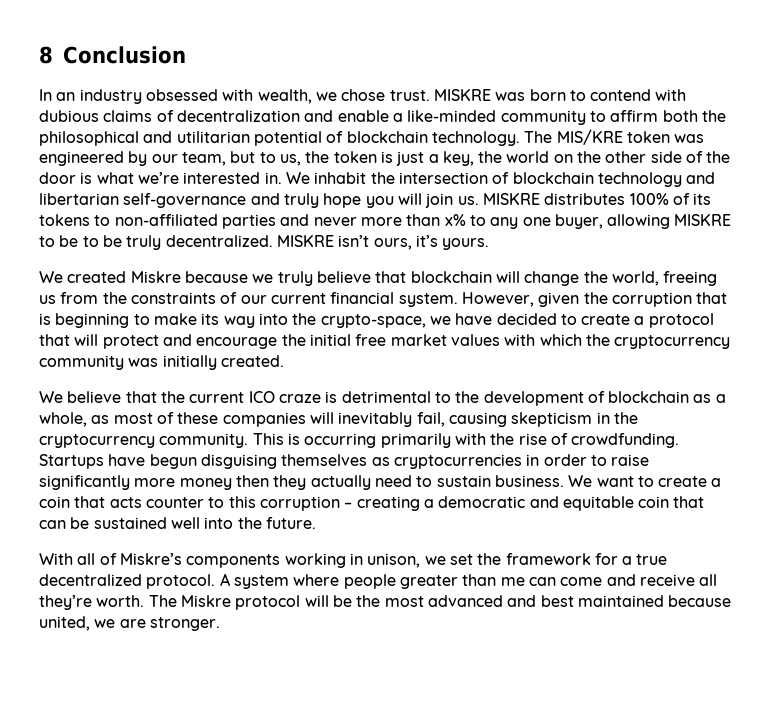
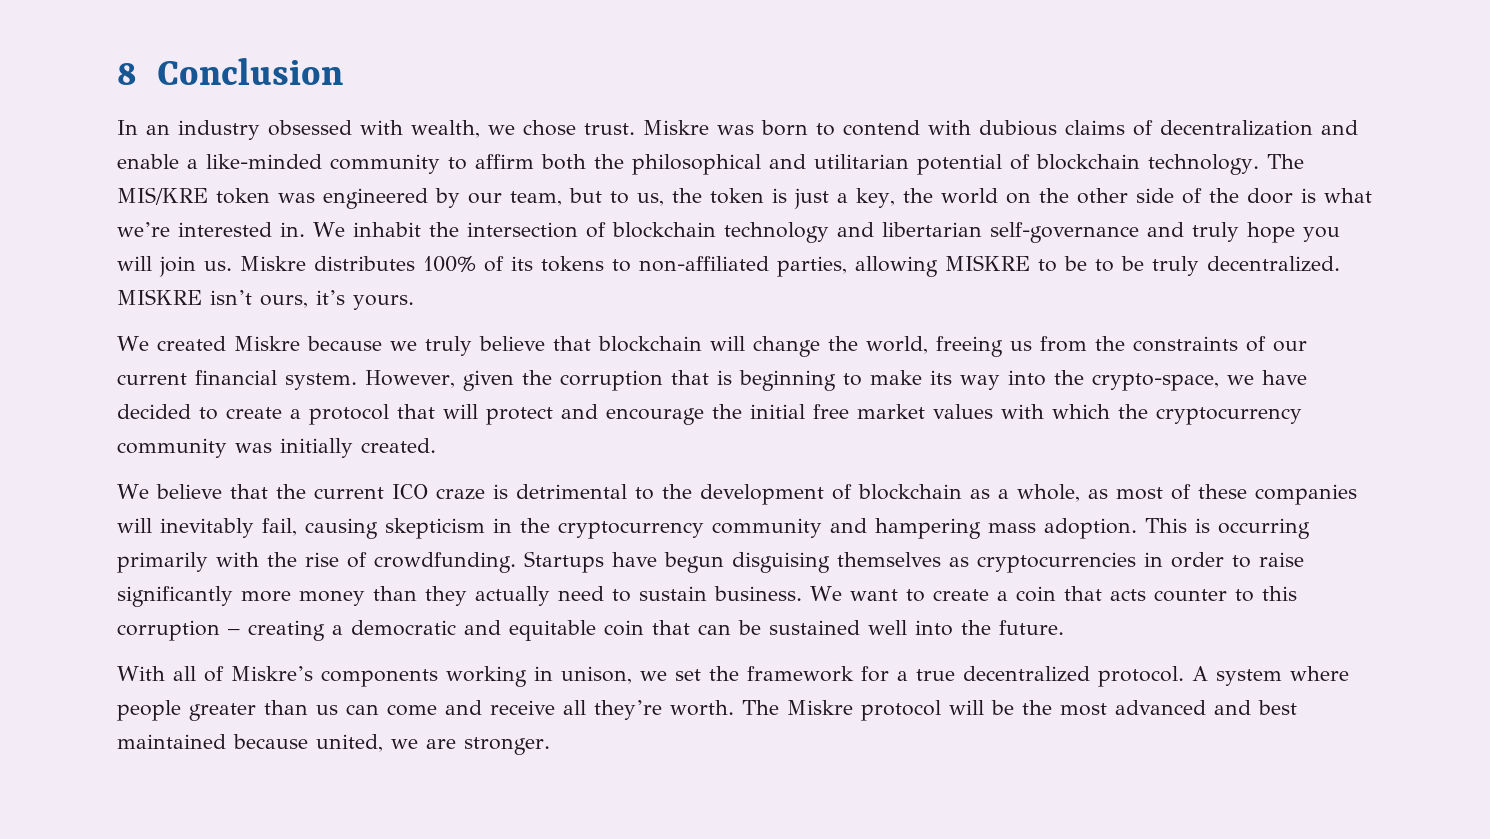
[433,89,491,101] MISKRE -> [643,120,709,135] Miskre
[482,193,540,205] MISKRE -> [240,256,306,271] Miskre
[221,214,603,229] parties and never more than x% to any one buyer, -> [777,256,847,277] parties,
[159,433,249,448] community. -> [712,518,1137,539] community and hampering mass adoption.
[235,475,269,487] then -> [373,586,417,601] than
[500,577,525,586] me -> [316,705,338,715] us

